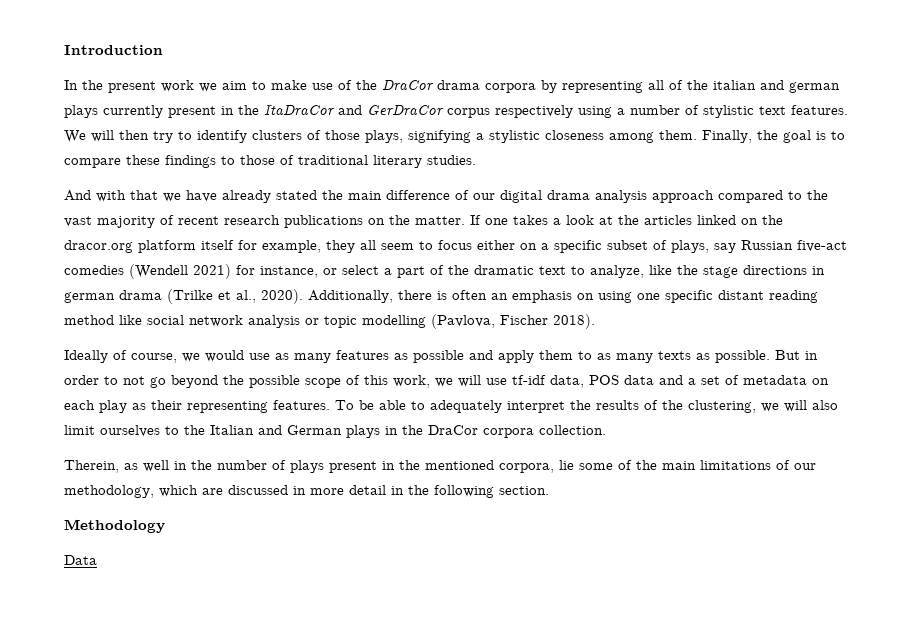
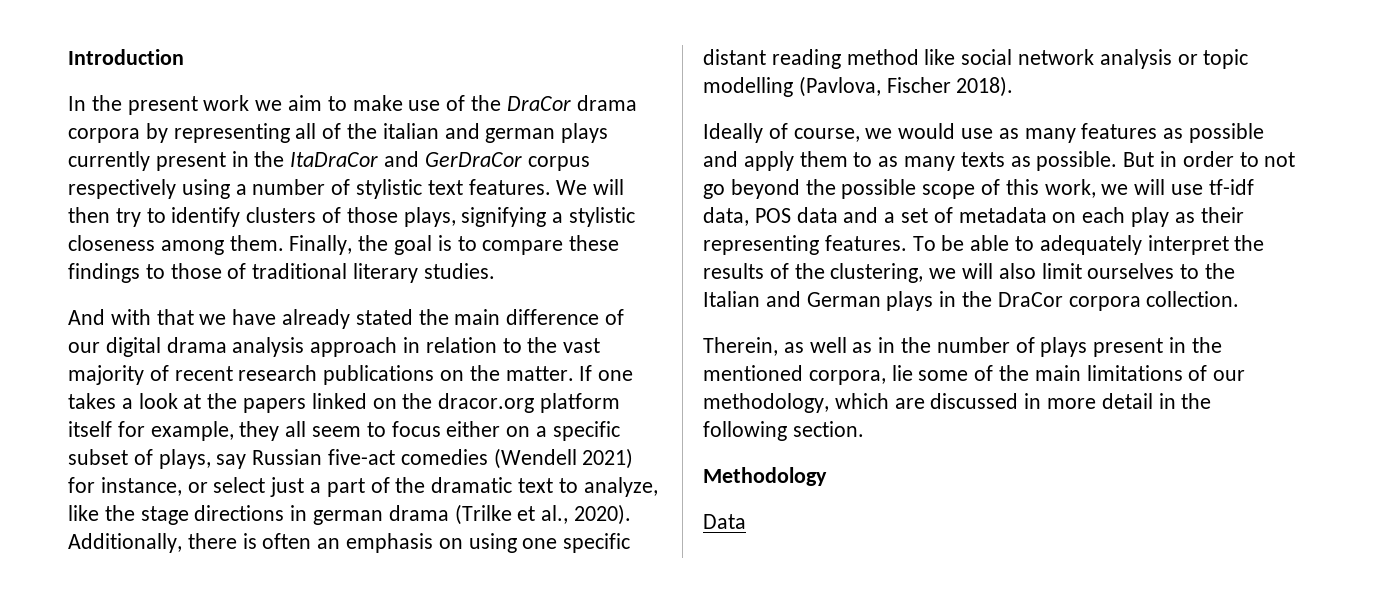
[718,190,783,203] compared -> [403,337,497,353] in relation
[644,215,692,225] articles -> [243,398,307,413] papers
(379, 270) none -> [270,477,305,497] just
(169, 466) none -> [852,342,873,353] as

